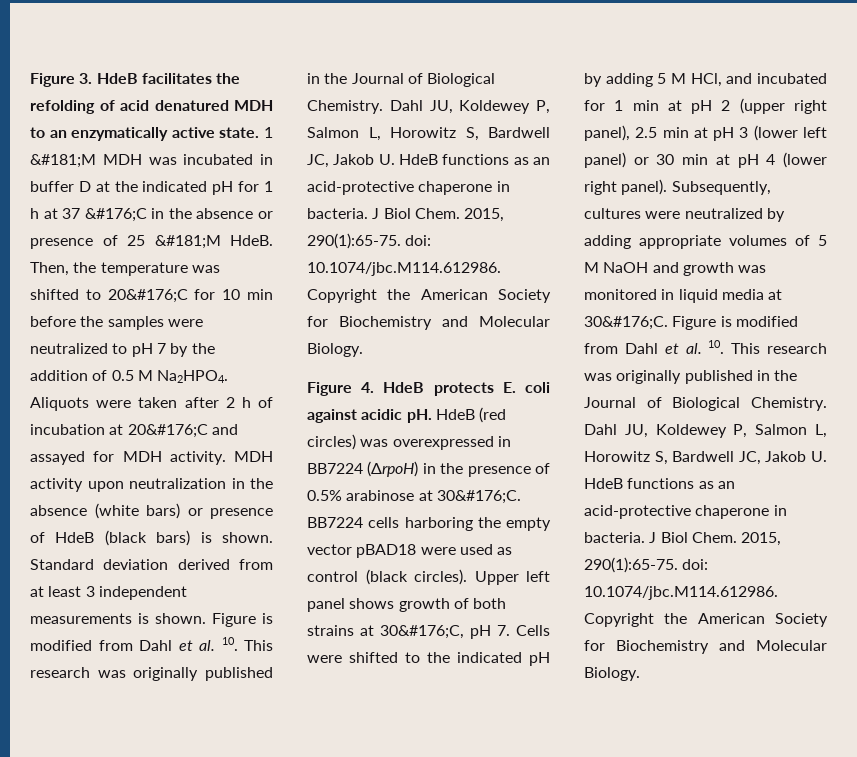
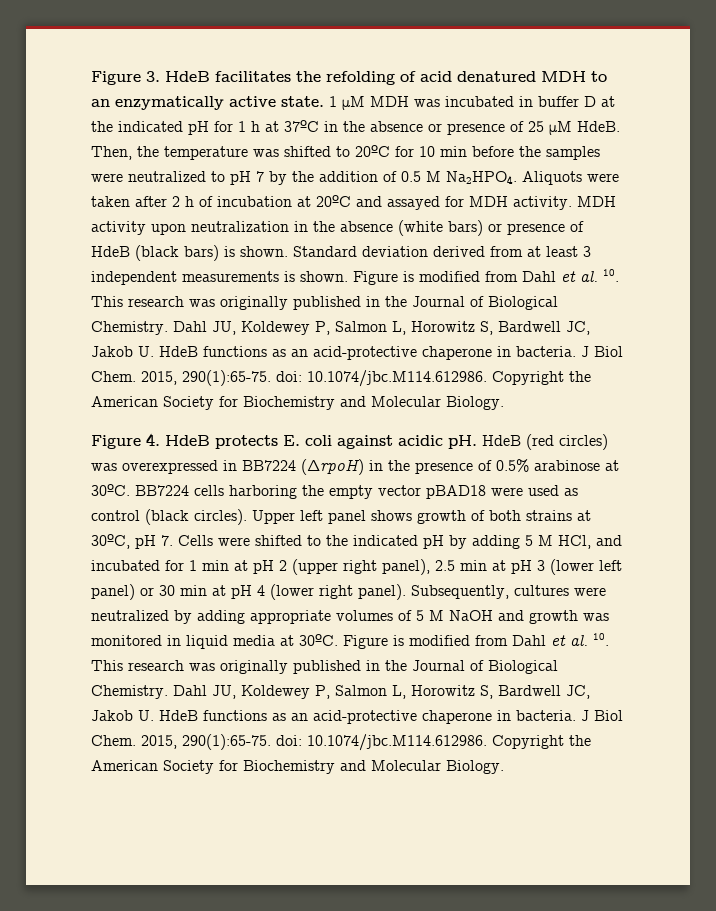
[30,154,96,168] &#181;M -> [342,96,365,110] μM
[62,208,147,222] 37 &#176;C -> [284,120,319,132] 37ºC
[154,235,221,249] &#181;M -> [549,121,572,135] μM
[107,289,188,303] 20&#176;C -> [355,145,390,157] 20ºC
[127,424,208,438] 20&#176;C -> [316,195,351,207] 20ºC
[436,490,521,504] 30&#176;C. -> [91,484,130,496] 30ºC.
[380,625,464,639] 30&#176;C, -> [91,534,130,549] 30ºC,
[584,316,668,330] 30&#176;C. -> [299,634,338,646] 30ºC.

